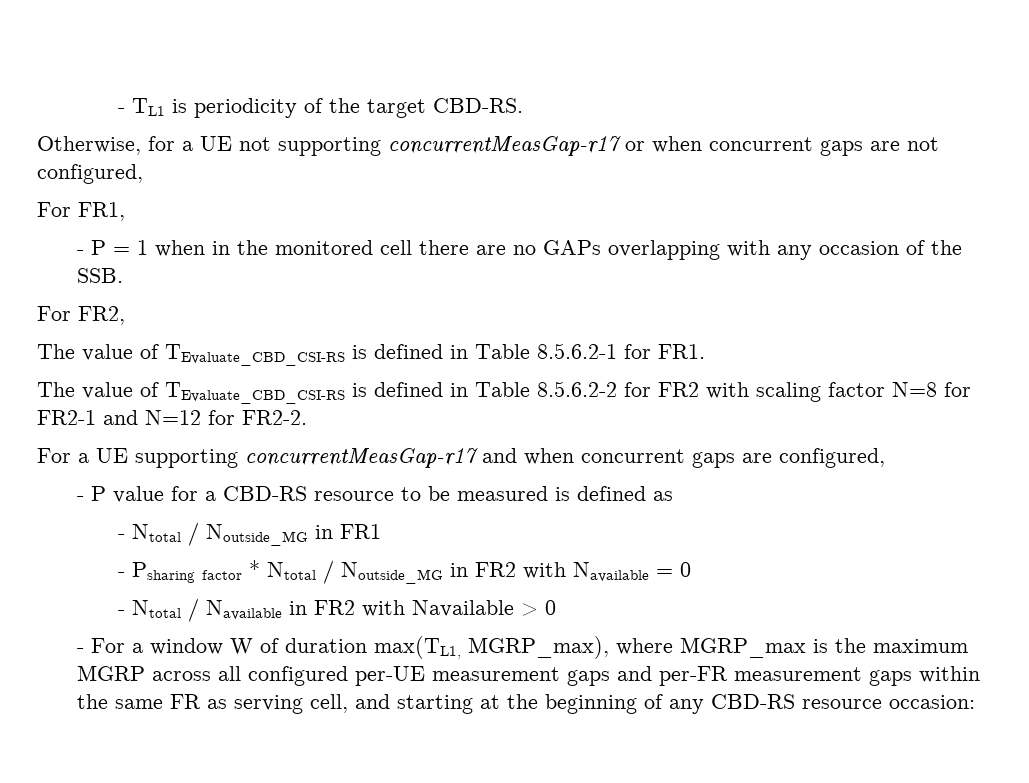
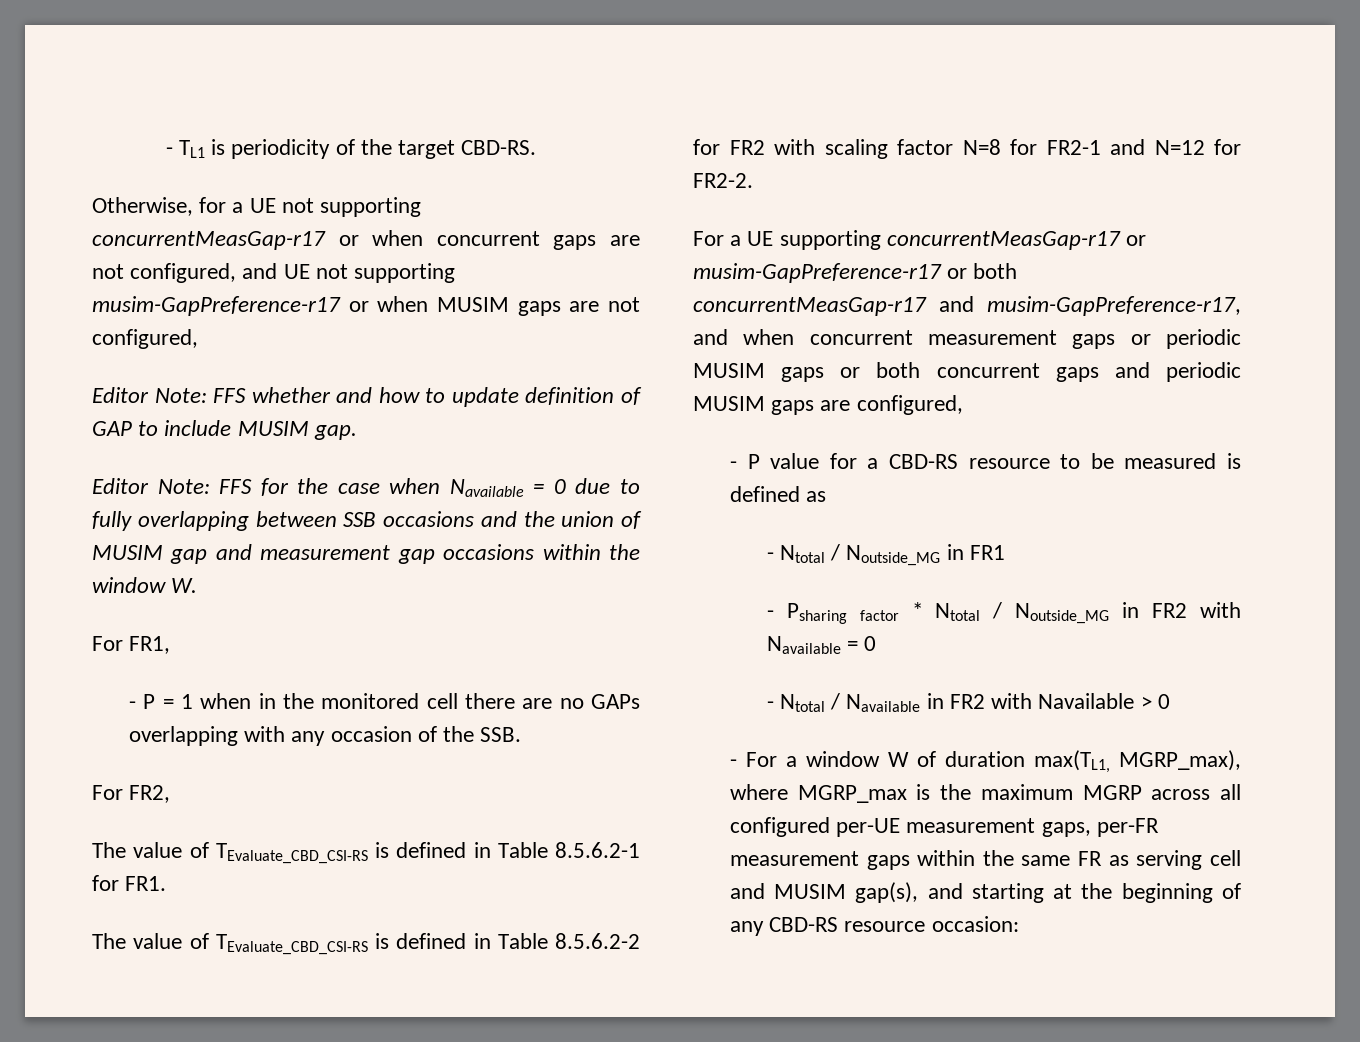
(143, 174) none -> [242,263,456,283] [92,296,641,316] [92,329,198,349] [92,387,642,407] [92,420,357,440] [92,478,640,497] [92,511,642,531] [92,544,640,564] [92,577,198,593] and UE not supporting musim-GapPreference-r17 or when MUSIM gaps are not configured, // Editor Note: FFS whether and how to update definition of GAP to include MUSIM gap. // Editor Note: FFS for the case when Navailable = 0 due to fully overlapping between SSB occasions and the union of MUSIM gap and measurement gap occasions within the window W.
[482,448,685,465] and when concurrent -> [1126,235,1147,246] [693,263,1018,283] [693,296,1241,316] [693,329,1241,349] [693,362,1241,382] [693,396,765,411] or musim-GapPreference-r17 or both concurrentMeasGap-r17 and musim-GapPreference-r17, and when concurrent measurement gaps or periodic MUSIM gaps or both concurrent gaps and periodic MUSIM
[567,666,653,686] gaps and -> [1041,822,1091,837] gaps,
[310,694,349,713] cell, -> [1210,850,1241,866] [729,882,919,903] cell and MUSIM gap(s),

